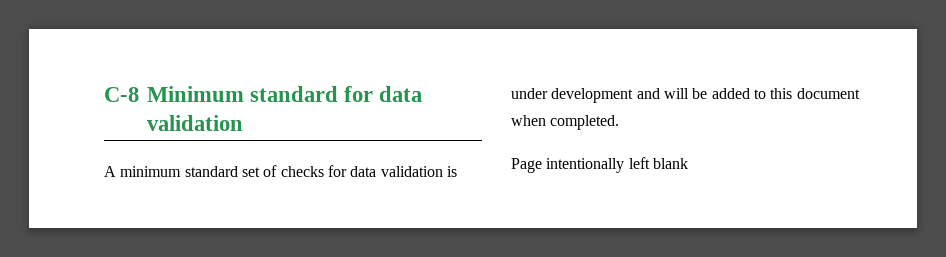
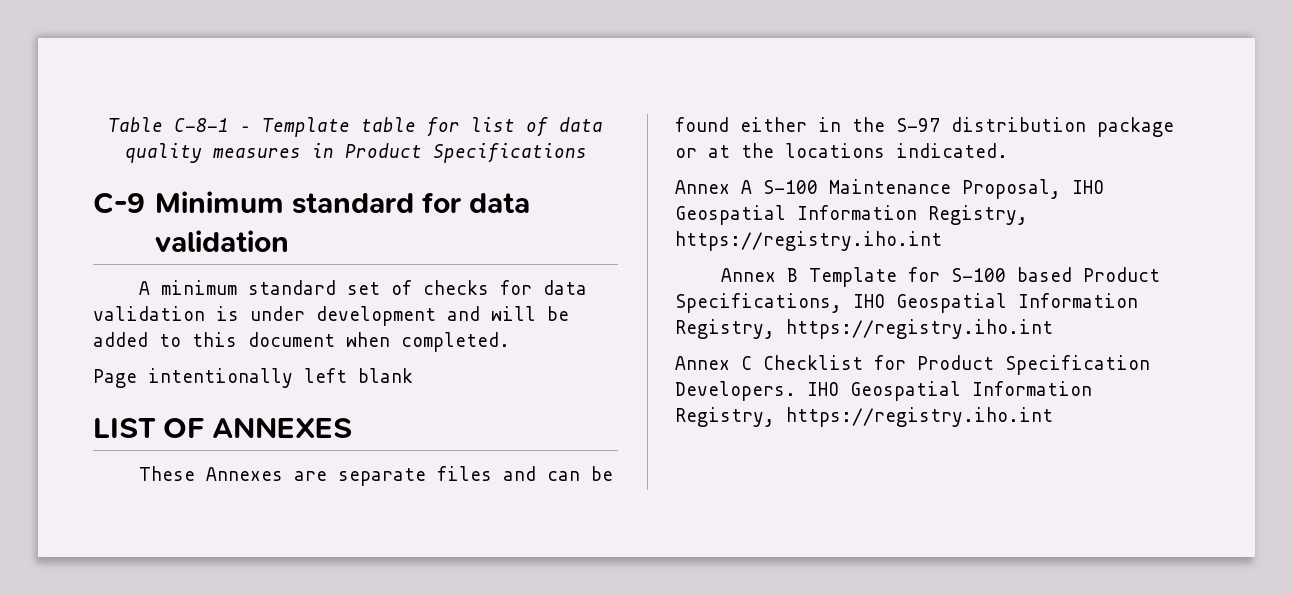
[104,87,139,102] C-8 -> [108,117,603,137] [124,143,587,163] [93,192,145,214] Table C-8-1 – Template table for list of data quality measures in Product Specifications // C-9
(688, 163) none -> [93,417,353,438] [139,466,614,486] [675,117,1174,137] [675,143,1008,158] [675,179,1104,199] [675,205,1028,225] [675,231,942,251] [721,267,1161,287] [675,293,1138,313] [675,319,1053,339] [675,355,1150,375] [675,381,1092,401] [675,407,1053,427] // LIST OF ANNEXES // These Annexes are separate files and can be found either in the S-97 distribution package or at the locations indicated. // Annex A S-100 Maintenance Proposal, IHO Geospatial Information Registry, https://registry.iho.int // Annex B Template for S-100 based Product Specifications, IHO Geospatial Information Registry, https://registry.iho.int // Annex C Checklist for Product Specification Developers. IHO Geospatial Information Registry, https://registry.iho.int

